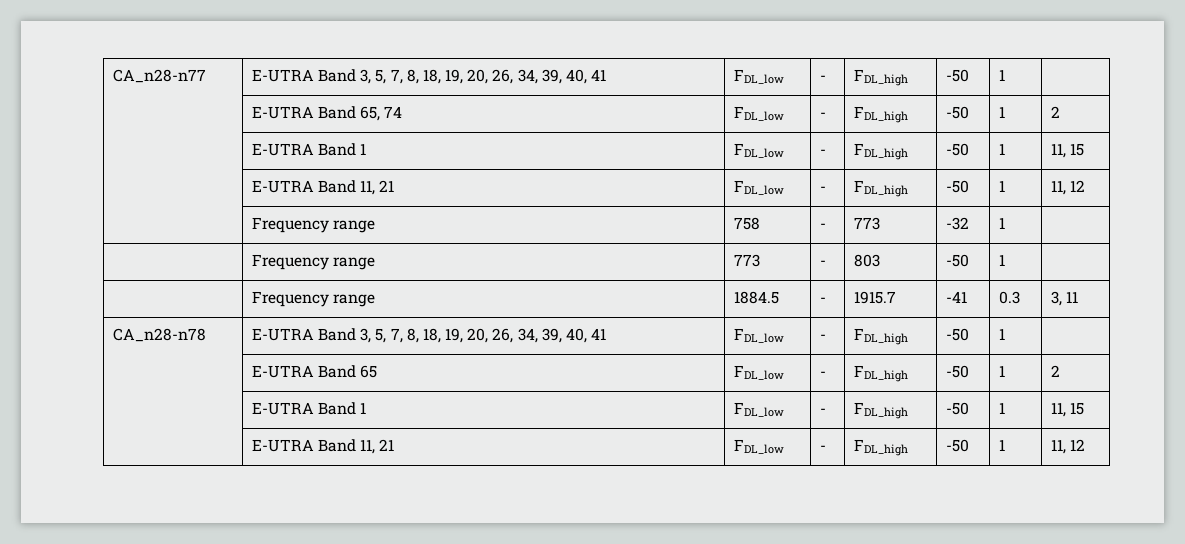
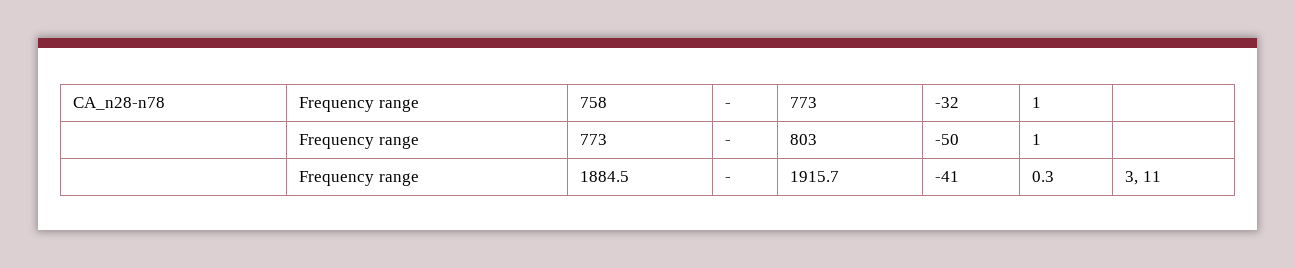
[112,69,206,83] [251,69,607,84] [733,69,784,84] [819,75,826,81] [853,69,908,86] [945,69,969,82] [998,69,1005,81] [251,106,403,121] [733,106,784,121] [819,112,826,118] [853,106,908,123] [945,106,969,119] [998,106,1005,118] [1050,106,1060,118] [251,143,367,156] [733,143,784,158] [819,149,826,155] [853,143,908,160] [945,143,969,156] [998,143,1005,155] [1050,143,1084,158] [251,180,395,195] [733,180,784,195] [819,186,826,192] [853,180,908,197] [945,180,969,193] [998,180,1005,192] [1050,180,1085,195] CA_n28-n77 | E-UTRA Band 3, 5, 7, 8, 18, 19, 20, 26, 34, 39, 40, 41 | FDL_low | - | FDL_high | -50 | 1 | // | E-UTRA Band 65, 74 | FDL_low | - | FDL_high | -50 | 1 | 2 // | E-UTRA Band 1 | FDL_low | - | FDL_high | -50 | 1 | 11, 15 // | E-UTRA Band 11, 21 | FDL_low | - | FDL_high | -50 | 1 | 11, 12 // -> [72,97,165,110] CA_n28-n78
[112,328,206,342] [251,328,607,343] [733,328,784,343] [819,334,826,340] [853,328,908,345] [945,328,969,341] [998,328,1005,340] [251,365,378,378] [733,365,784,380] [819,371,826,377] [853,365,908,382] [945,365,969,378] [998,365,1005,377] [1050,365,1060,377] [251,402,367,415] [733,402,784,417] [819,408,826,414] [853,402,908,419] [945,402,969,415] [998,402,1005,414] [1050,402,1084,417] [251,439,395,454] [733,439,784,454] [819,445,826,451] [853,439,908,456] [945,439,969,452] [998,439,1005,451] [1050,439,1085,454] // CA_n28-n78 | E-UTRA Band 3, 5, 7, 8, 18, 19, 20, 26, 34, 39, 40, 41 | FDL_low | - | FDL_high | -50 | 1 | // | E-UTRA Band 65 | FDL_low | - | FDL_high | -50 | 1 | 2 // | E-UTRA Band 1 | FDL_low | - | FDL_high | -50 | 1 | 11, 15 // | E-UTRA Band 11, 21 | FDL_low | - | FDL_high | -50 | 1 | 11, 12 -> (1161, 176) none

